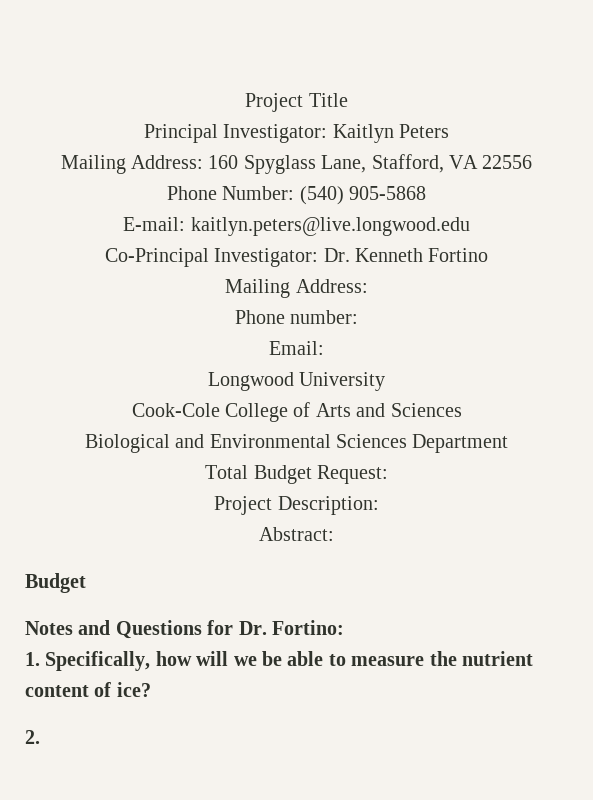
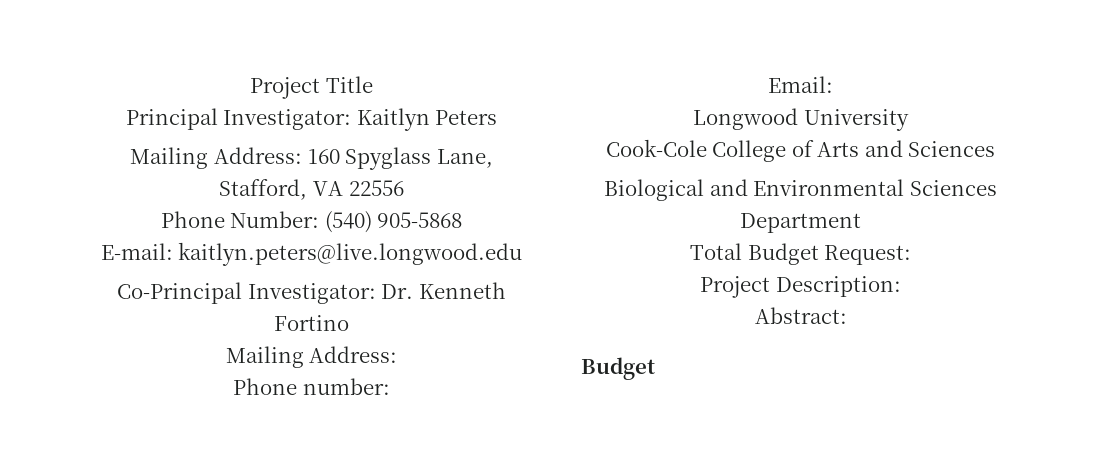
[25,620,344,639] [25,651,533,671] [25,682,151,697] [25,730,40,744] // Notes and Questions for Dr. Fortino: // 1. Specifically, how will we be able to measure the nutrient content of ice? // 2. -> (655, 368) none

